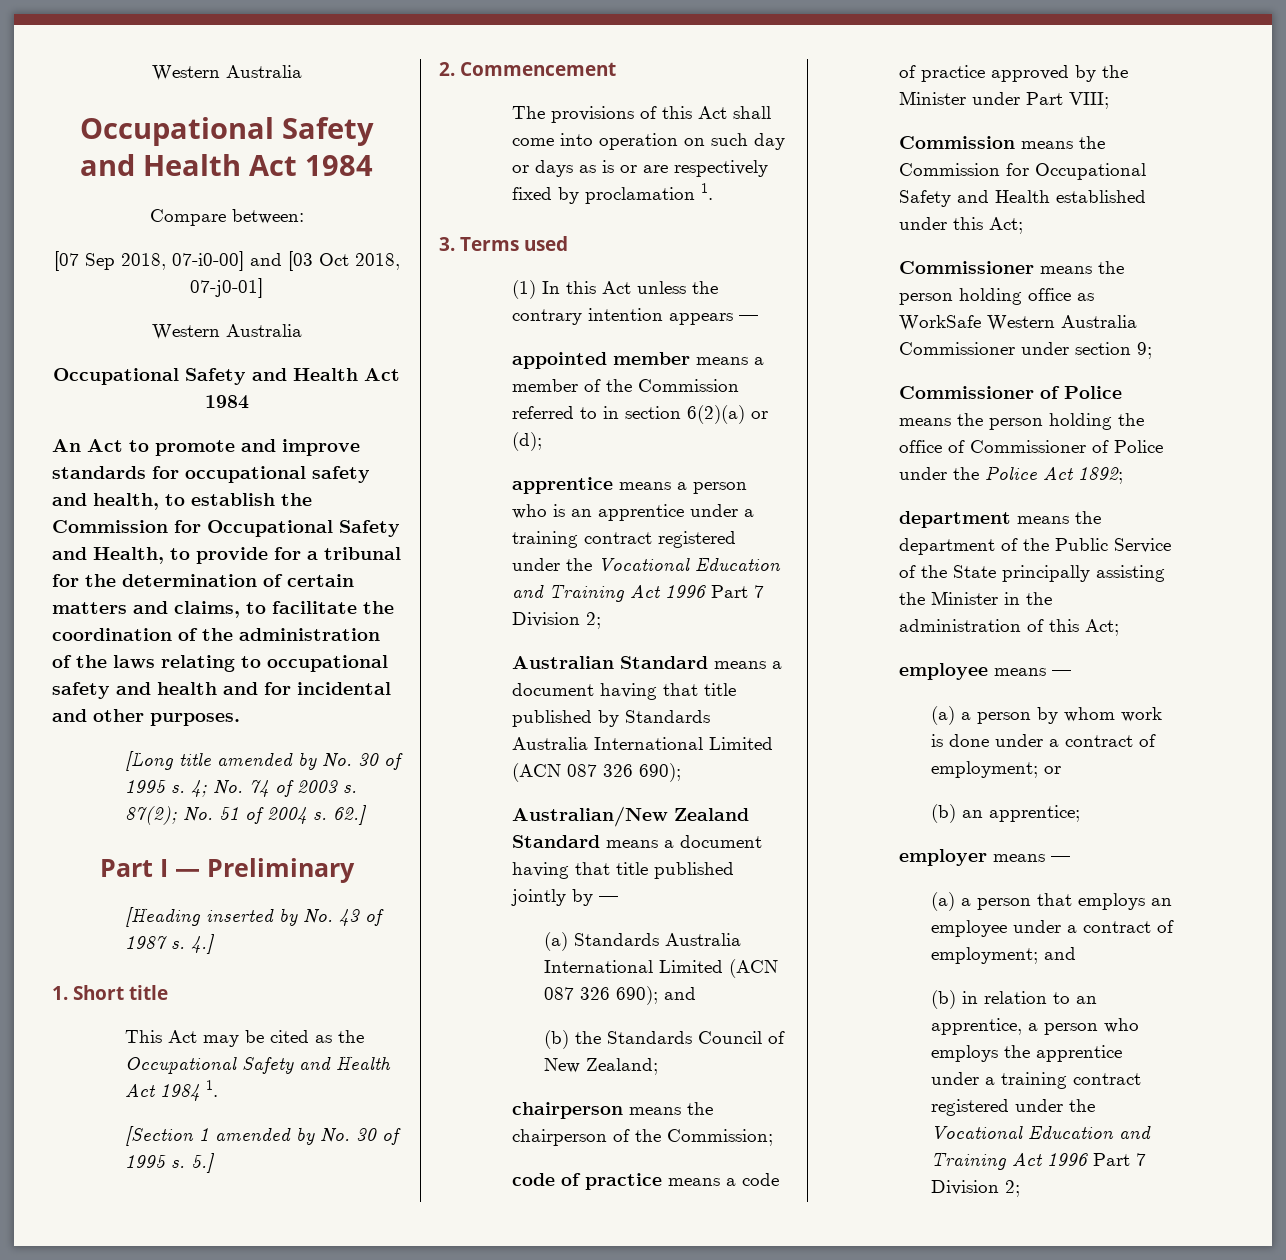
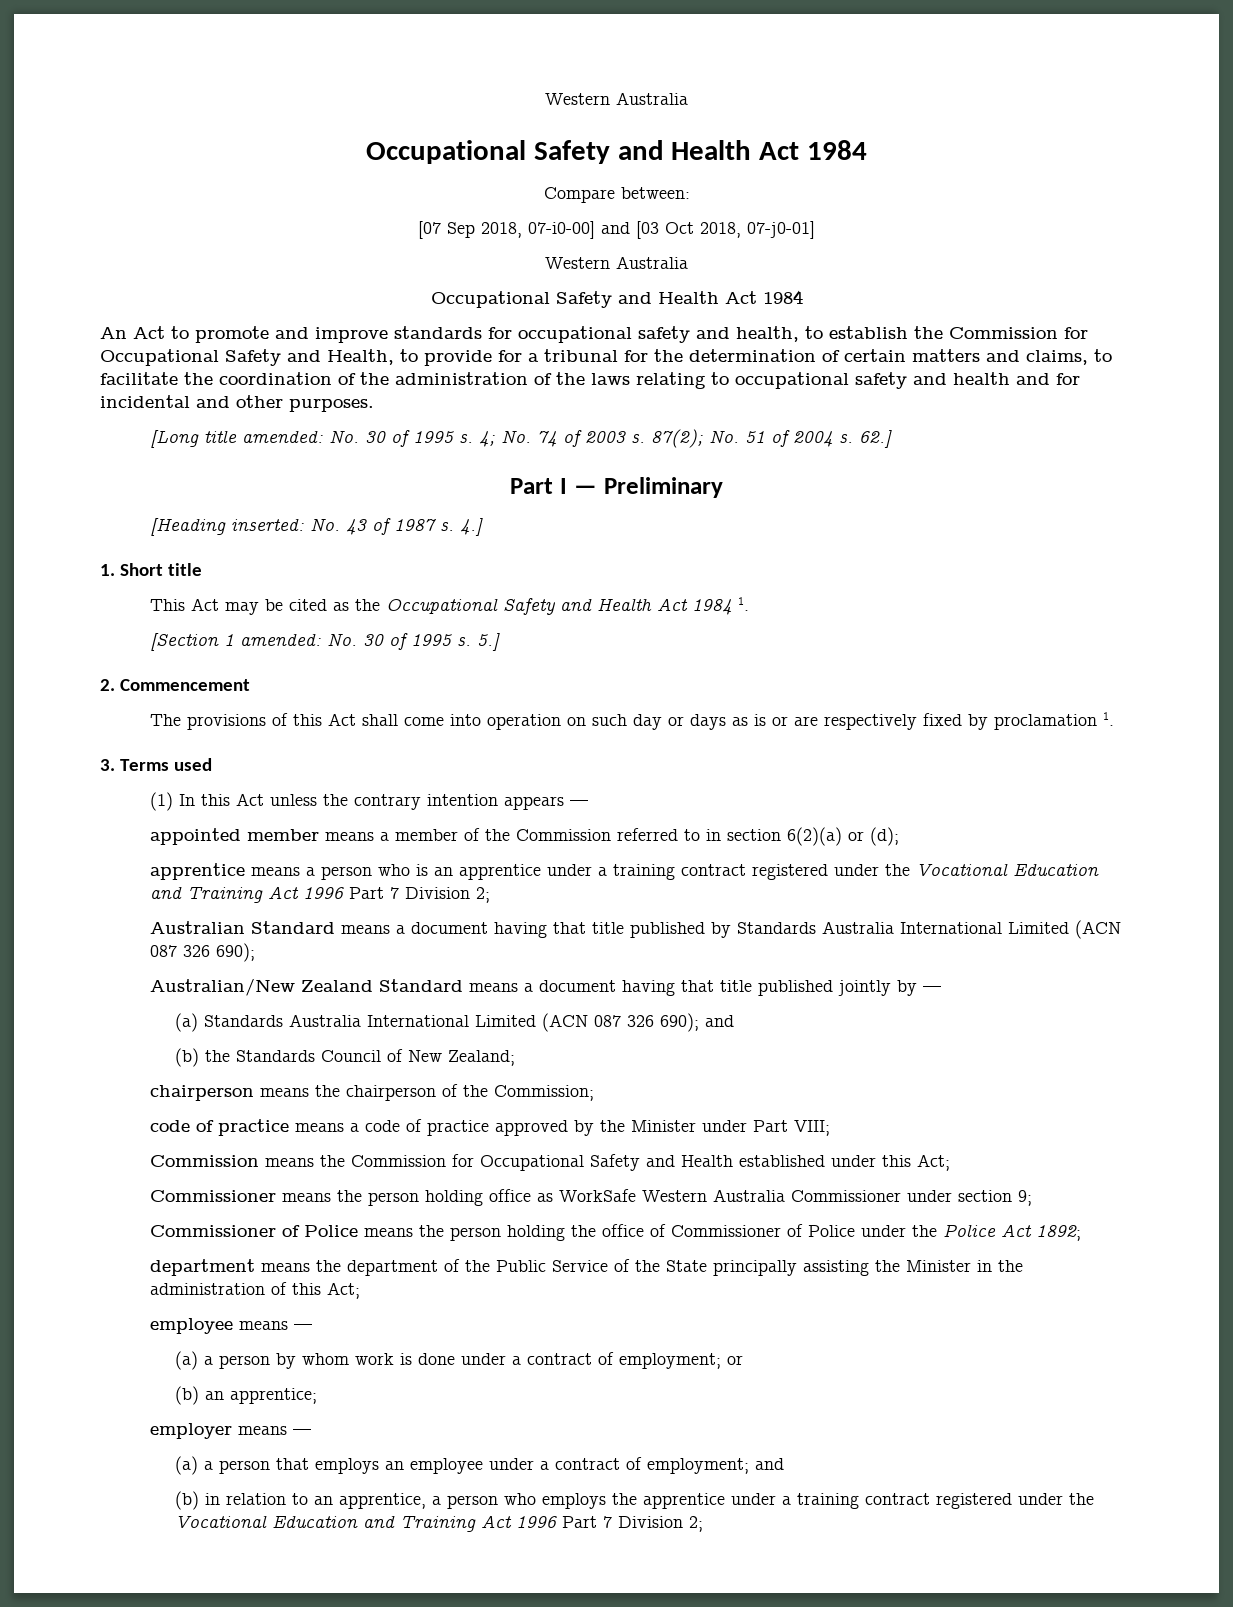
[217,752,318,770] amended by -> [242,431,324,443] amended:
[206,908,299,926] inserted by -> [231,519,305,531] inserted:
[215,1127,316,1145] amended by -> [240,634,322,646] amended:

